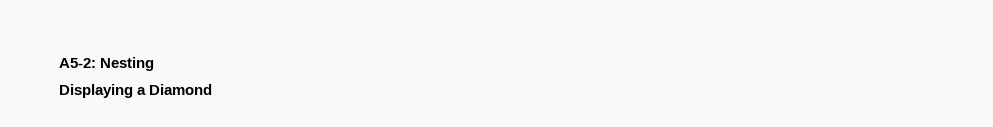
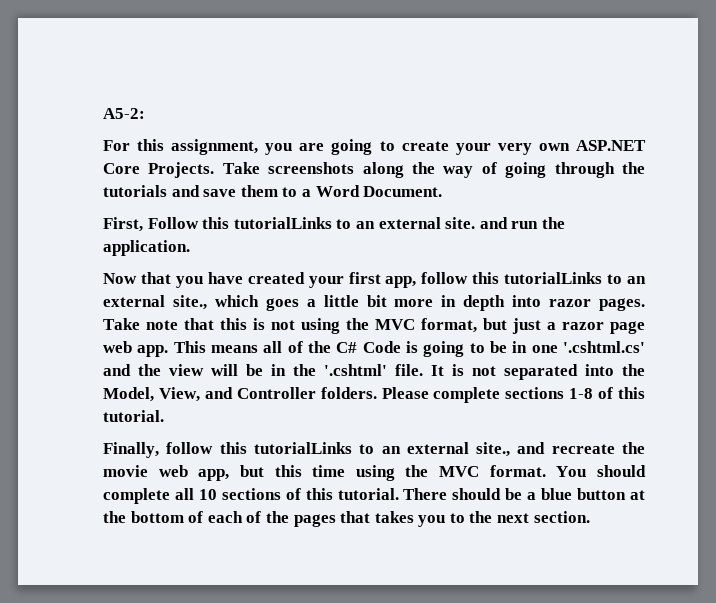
[100,57,155,71] [59,84,213,98] Nesting // Displaying a Diamond -> [103,139,646,155] [103,162,645,178] [103,185,443,197] [103,217,565,232] [103,240,190,256] [103,272,646,288] [103,295,645,311] [103,318,645,334] [103,341,645,357] [103,364,645,380] [103,387,645,403] [103,410,164,422] [103,442,646,458] [103,465,646,481] [103,488,645,504] [103,511,590,527] // For this assignment, you are going to create your very own ASP.NET Core Projects. Take screenshots along the way of going through the tutorials and save them to a Word Document. // First, Follow this tutorialLinks to an external site. and run the application. // Now that you have created your first app, follow this tutorialLinks to an external site., which goes a little bit more in depth into razor pages. Take note that this is not using the MVC format, but just a razor page web app. This means all of the C# Code is going to be in one '.cshtml.cs' and the view will be in the '.cshtml' file. It is not separated into the Model, View, and Controller folders. Please complete sections 1-8 of this tutorial. // Finally, follow this tutorialLinks to an external site., and recreate the movie web app, but this time using the MVC format. You should complete all 10 sections of this tutorial. There should be a blue button at the bottom of each of the pages that takes you to the next section.

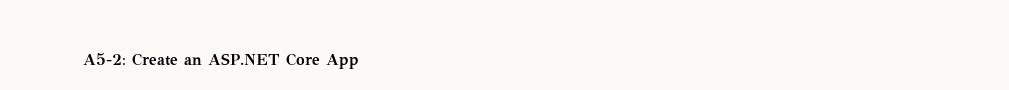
[103,139,646,155] [103,162,645,178] [103,185,443,197] [103,217,565,232] [103,240,190,256] [103,272,646,288] [103,295,645,311] [103,318,645,334] [103,341,645,357] [103,364,645,380] [103,387,645,403] [103,410,164,422] [103,442,646,458] [103,465,646,481] [103,488,645,504] [103,511,590,527] // For this assignment, you are going to create your very own ASP.NET Core Projects. Take screenshots along the way of going through the tutorials and save them to a Word Document. // First, Follow this tutorialLinks to an external site. and run the application. // Now that you have created your first app, follow this tutorialLinks to an external site., which goes a little bit more in depth into razor pages. Take note that this is not using the MVC format, but just a razor page web app. This means all of the C# Code is going to be in one '.cshtml.cs' and the view will be in the '.cshtml' file. It is not separated into the Model, View, and Controller folders. Please complete sections 1-8 of this tutorial. // Finally, follow this tutorialLinks to an external site., and recreate the movie web app, but this time using the MVC format. You should complete all 10 sections of this tutorial. There should be a blue button at the bottom of each of the pages that takes you to the next section. -> [132,53,359,69] Create an ASP.NET Core App

